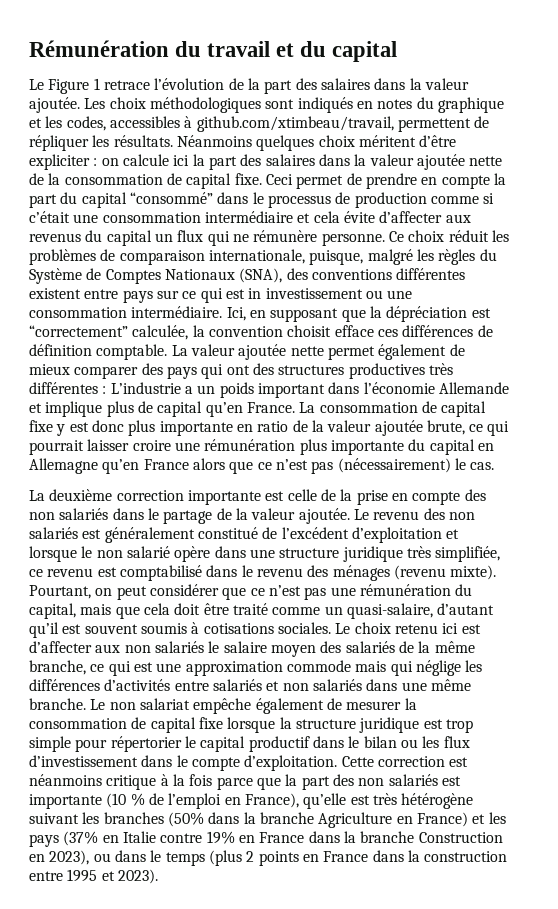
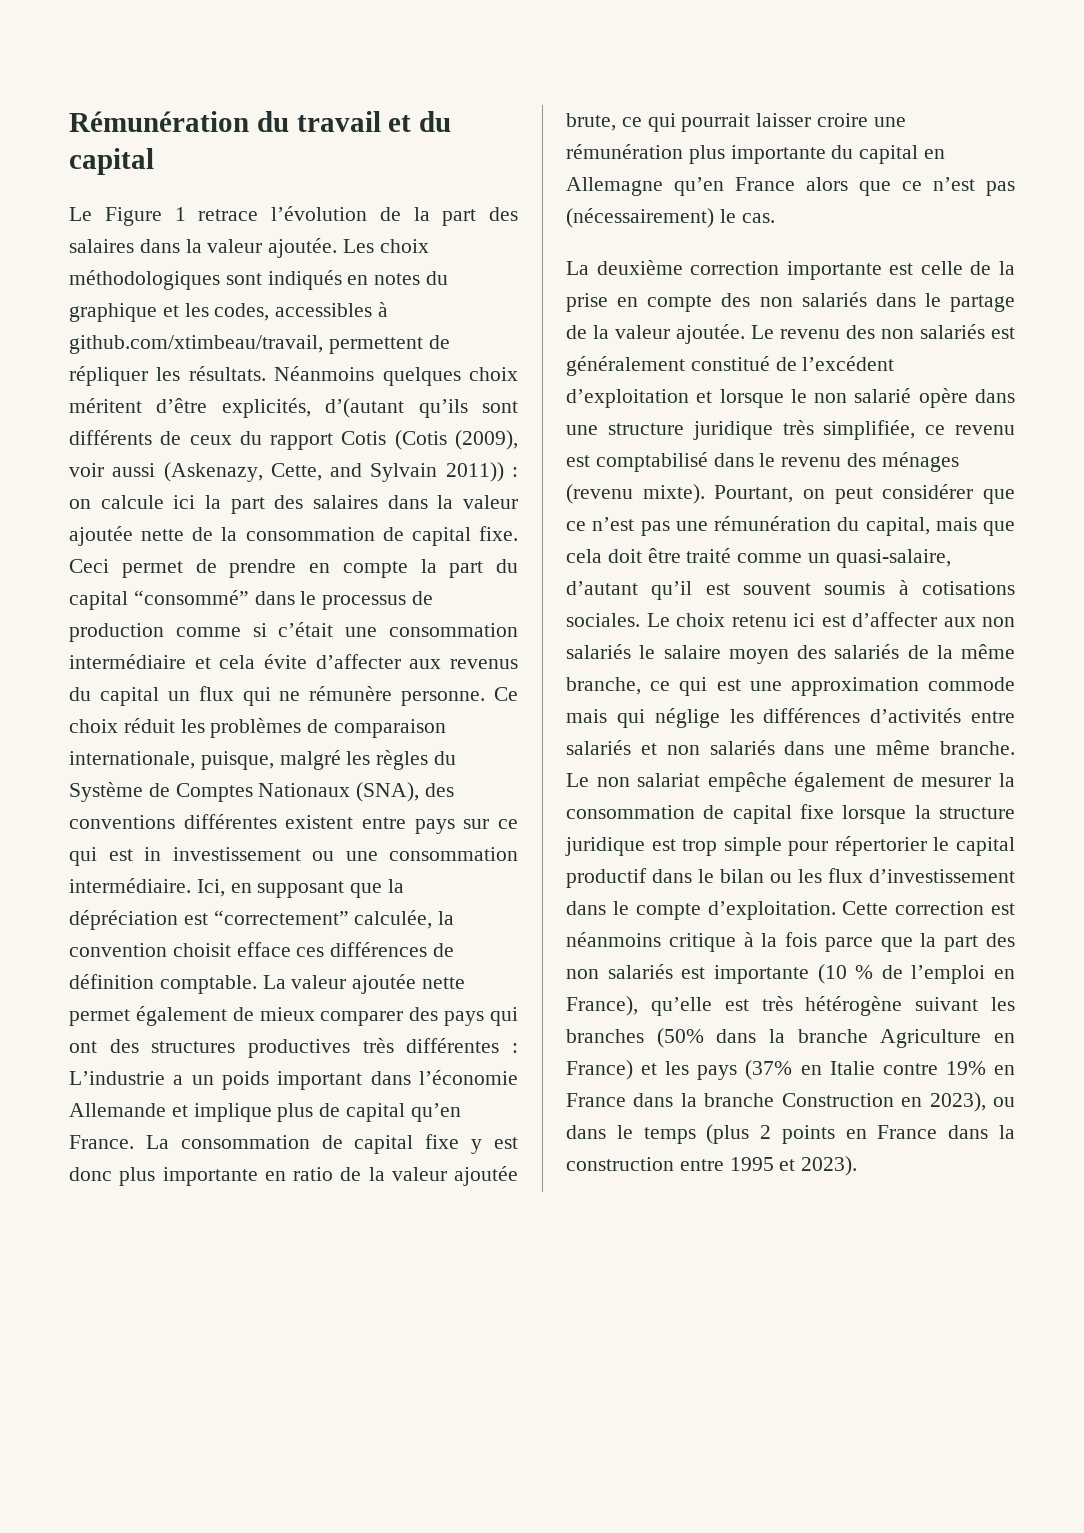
[29,154,90,170] expliciter -> [221,398,518,418] [69,430,518,450] [69,462,504,482] explicités, d’(autant qu’ils sont différents de ceux du rapport Cotis (Cotis (2009), voir aussi (Askenazy, Cette, and Sylvain 2011))

